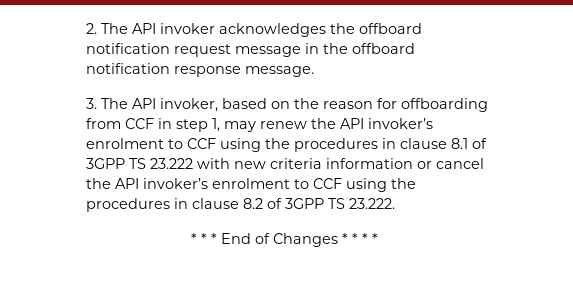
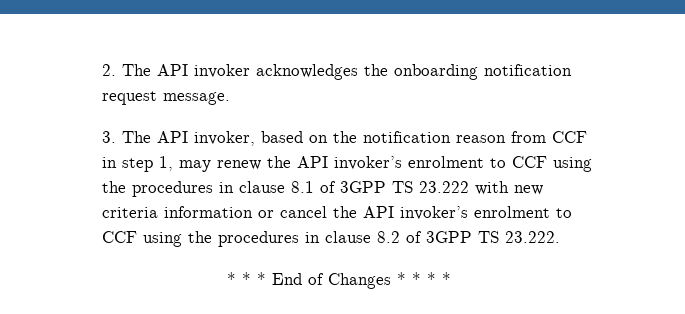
[359,23,423,34] offboard -> [393,64,478,80] onboarding
[235,43,416,57] [86,63,242,77] message in the offboard notification response -> (157, 98) none
[323,98,489,112] reason for offboarding -> [362,131,506,143] notification reason

